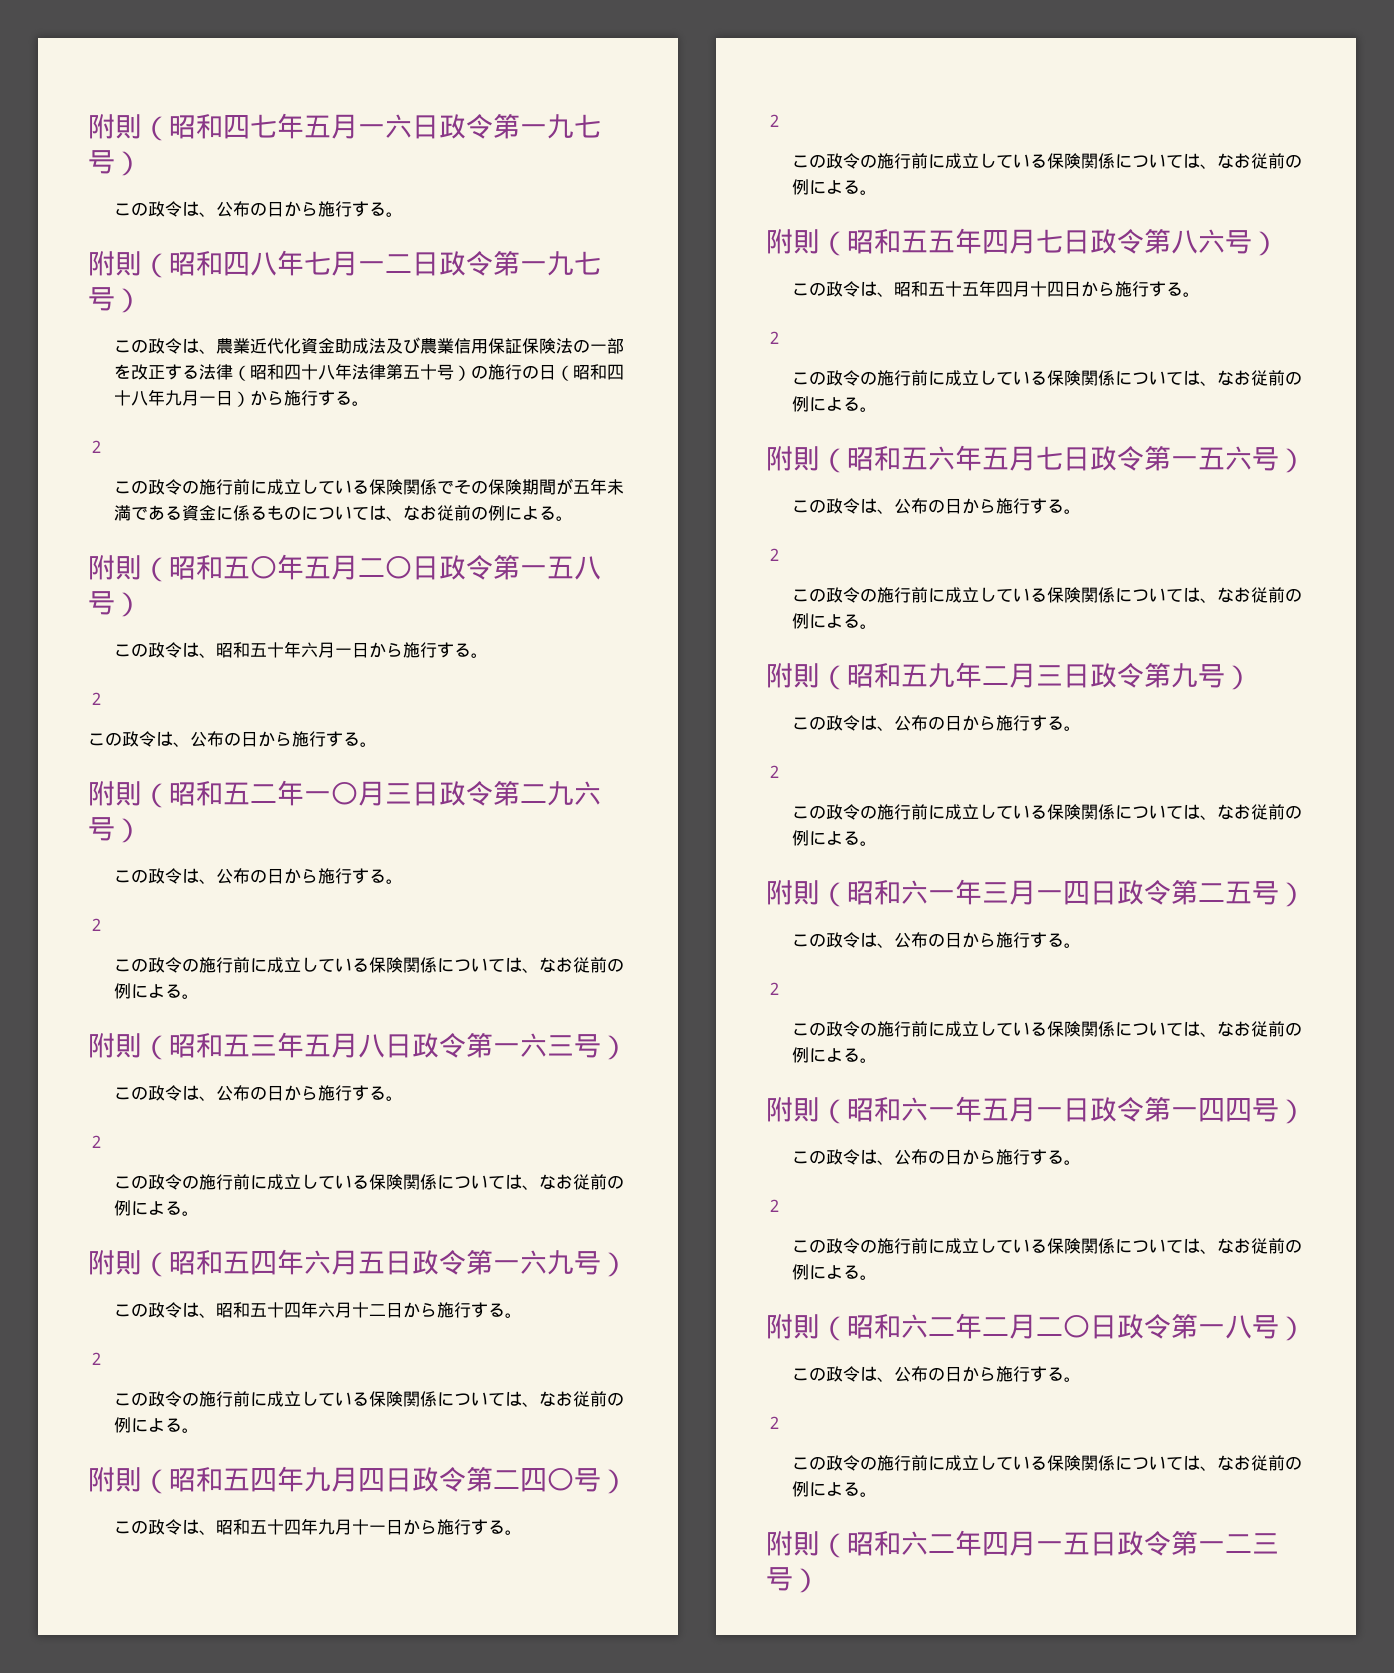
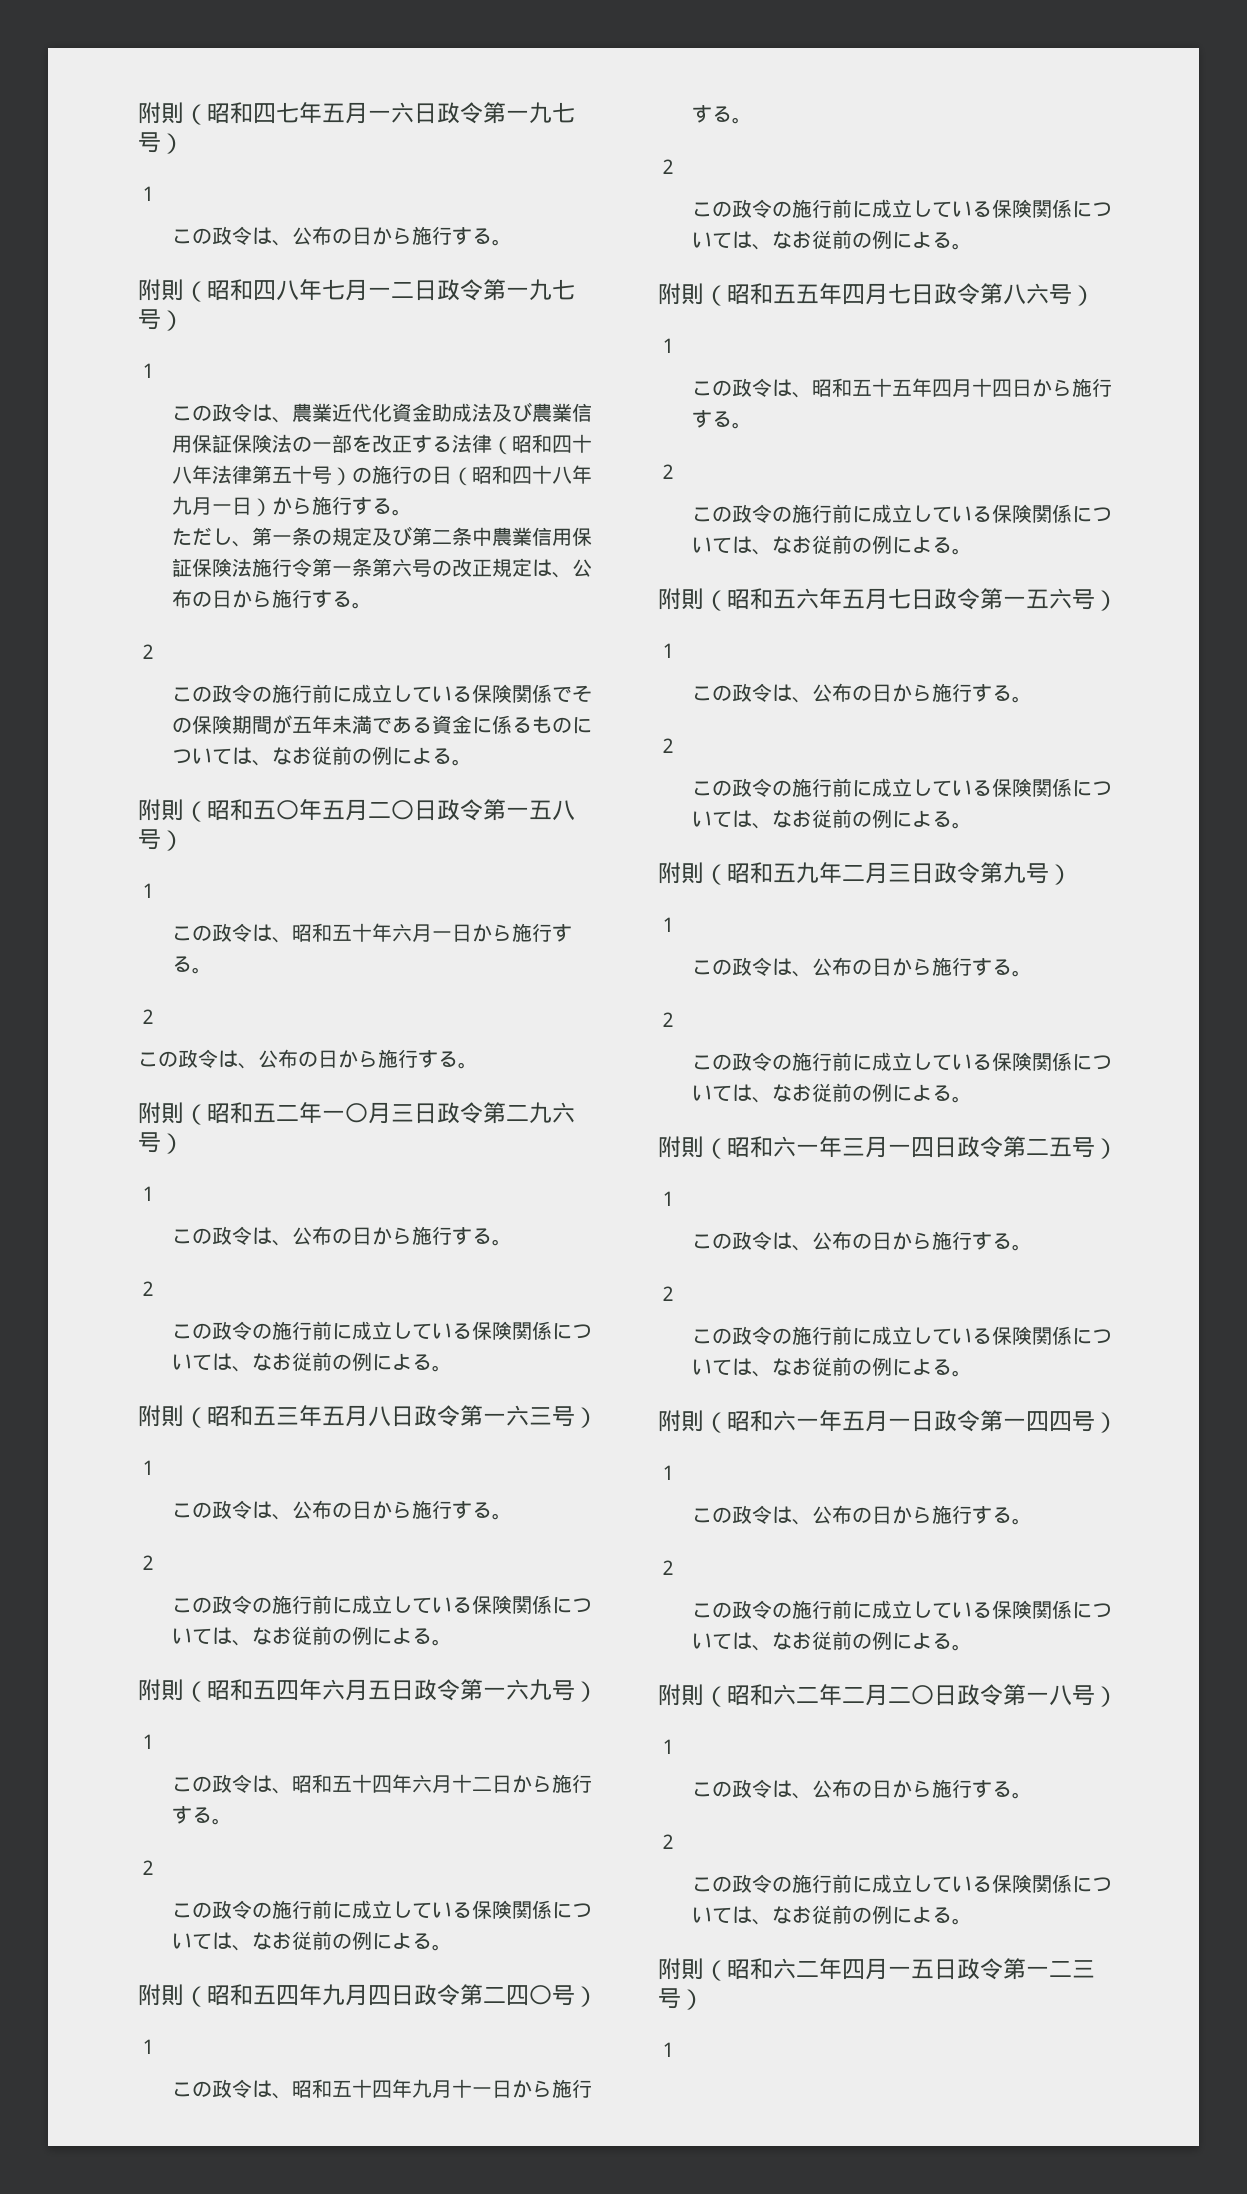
(142, 163) none -> [138,186,158,201] // １
(142, 300) none -> [138,363,158,378] // １
(370, 403) none -> [172,526,593,547] [172,558,593,578] [172,589,373,609] // ただし、第一条の規定及び第二条中農業信用保証保険法施行令第一条第六号の改正規定は、公布の日から施行する。
(142, 604) none -> [138,883,158,898] // １
(142, 830) none -> [138,1186,158,1201] // １
(628, 1047) none -> [138,1460,158,1475] // １
(628, 1264) none -> [138,1734,158,1749] // １
(628, 1481) none -> [138,2039,158,2054] // １
(1279, 243) none -> [658,338,678,353] // １
(1306, 460) none -> [658,643,678,658] // １
(1252, 677) none -> [658,917,678,932] // １
(1306, 894) none -> [658,1191,678,1206] // １
(1306, 1111) none -> [658,1465,678,1480] // １
(1306, 1328) none -> [658,1739,678,1754] // １
(820, 1580) none -> [658,2042,678,2057] // １

